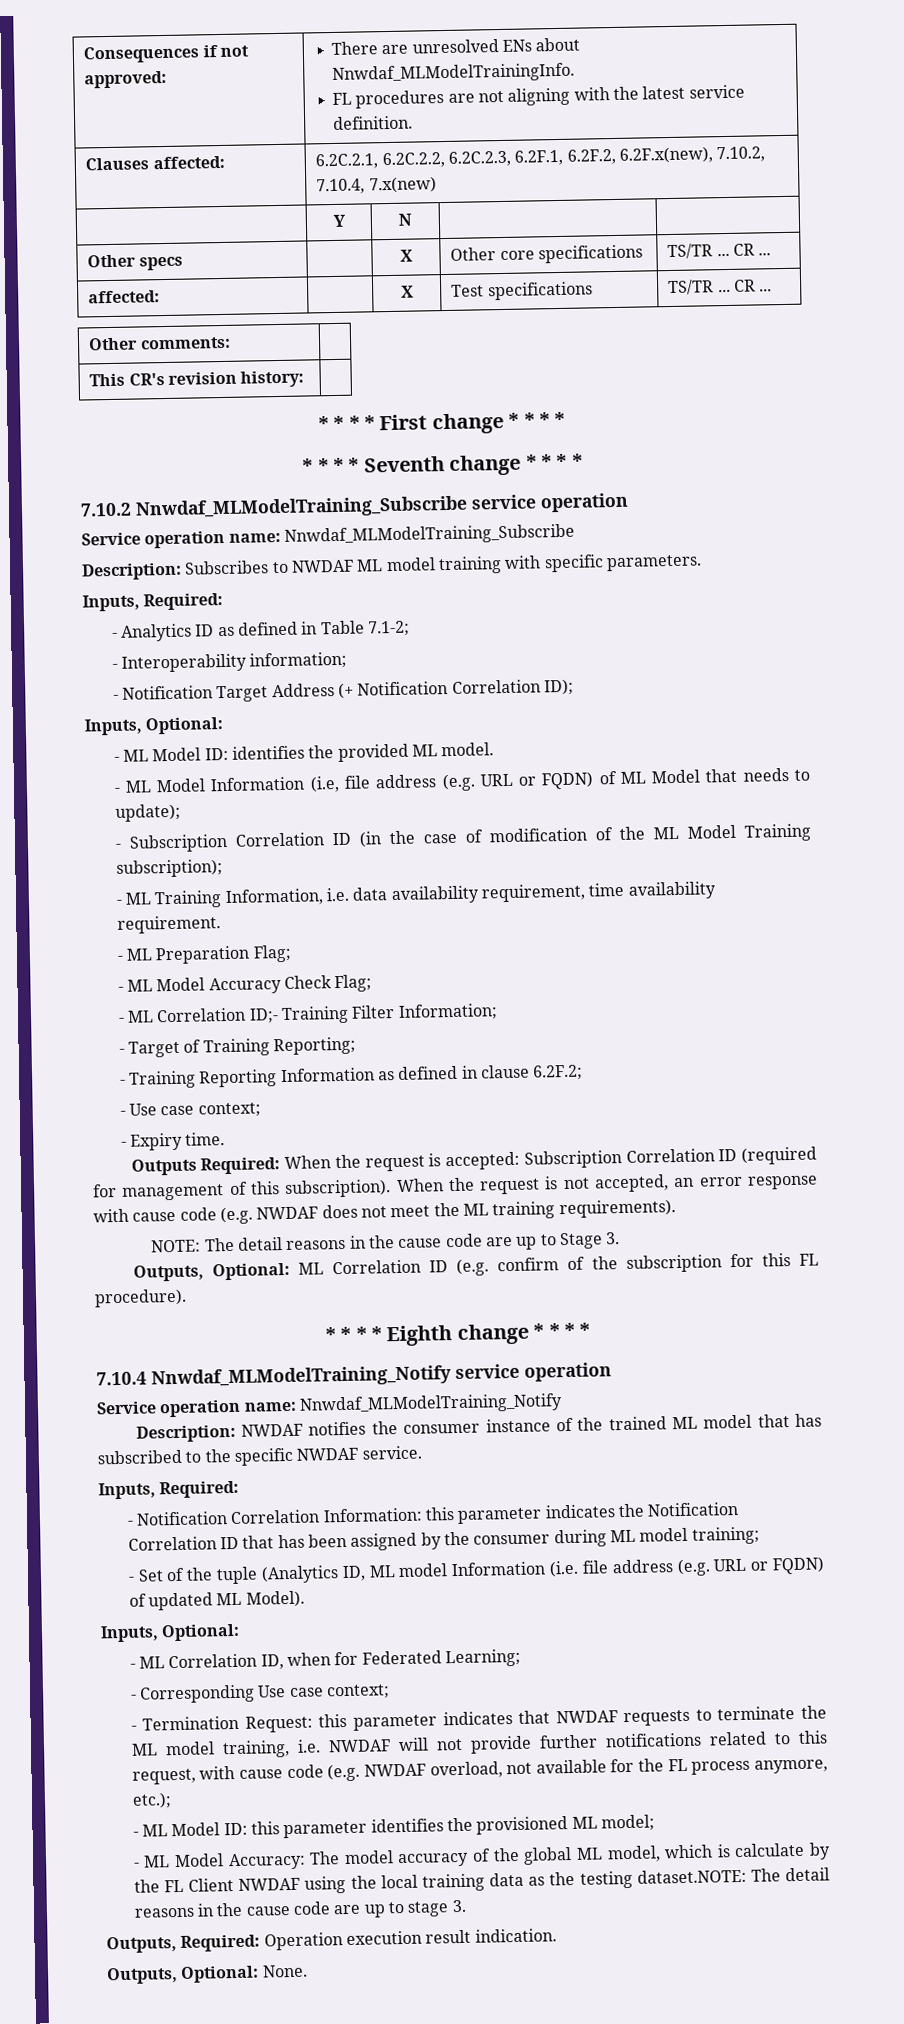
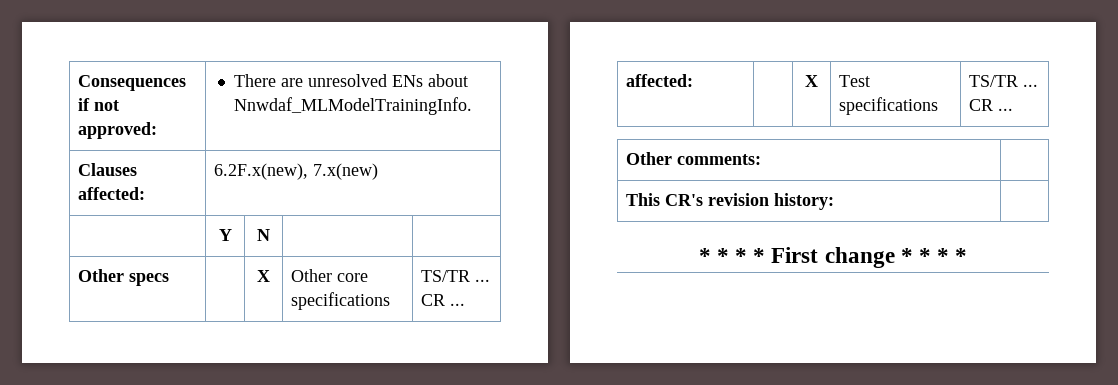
[332,84,745,109] [333,115,414,130] [85,155,225,171] [315,146,766,170] [316,178,366,195] // FL procedures are not aligning with the latest service definition. // Clauses affected: | 6.2C.2.1, 6.2C.2.2, 6.2C.2.3, 6.2F.1, 6.2F.2, 6.2F.x(new), 7.10.2, 7.10.4, -> [78,163,138,176] [78,187,146,200] [214,163,309,180] // Clauses affected: | 6.2F.x(new),
[302,453,583,476] [80,492,629,520] [81,523,575,549] [81,554,702,581] [82,593,224,612] [111,620,410,642] [111,651,348,673] [112,678,574,703] [84,717,224,736] [113,742,495,762] [113,767,810,793] [114,803,181,822] [114,823,813,853] [115,859,223,878] [115,881,717,909] [116,915,221,934] [116,944,292,965] [117,974,373,995] [118,1003,498,1025] [118,1036,356,1058] [119,1064,584,1089] [119,1102,261,1118] [120,1132,226,1151] [130,1146,817,1176] [93,1174,818,1201] [93,1199,676,1225] [151,1232,621,1253] [132,1253,819,1282] [94,1288,187,1308] [324,1322,591,1347] [96,1362,612,1389] [96,1393,563,1418] [135,1413,822,1443] [97,1445,422,1466] [98,1480,240,1500] [127,1501,739,1526] [127,1526,760,1551] [128,1556,825,1585] [128,1590,305,1611] [100,1623,241,1643] [129,1648,521,1670] [130,1684,390,1704] [130,1705,828,1733] [130,1730,828,1759] [131,1758,828,1785] [131,1792,172,1809] [132,1814,655,1839] [133,1842,832,1871] [133,1867,830,1894] [133,1899,467,1918] [106,1928,557,1954] [106,1964,308,1985] // * * * * Seventh change * * * * // 7.10.2 Nnwdaf_MLModelTraining_Subscribe service operation // Service operation name: Nnwdaf_MLModelTraining_Subscribe // Description: Subscribes to NWDAF ML model training with specific parameters. // Inputs, Required: // - Analytics ID as defined in Table 7.1-2; // - Interoperability information; // - Notification Target Address (+ Notification Correlation ID); // Inputs, Optional: // - ML Model ID: identifies the provided ML model. // - ML Model Information (i.e, file address (e.g. URL or FQDN) of ML Model that needs to update); // - Subscription Correlation ID (in the case of modification of the ML Model Training subscription); // - ML Training Information, i.e. data availability requirement, time availability requirement. // - ML Preparation Flag; // - ML Model Accuracy Check Flag; // - ML Correlation ID;- Training Filter Information; // - Target of Training Reporting; // - Training Reporting Information as defined in clause 6.2F.2; // - Use case context; // - Expiry time. // Outputs Required: When the request is accepted: Subscription Correlation ID (required for management of this subscription). When the request is not accepted, an error response with cause code (e.g. NWDAF does not meet the ML training requirements). // NOTE: The detail reasons in the cause code are up to Stage 3. // Outputs, Optional: ML Correlation ID (e.g. confirm of the subscription for this FL procedure). // * * * * Eighth change * * * * // 7.10.4 Nnwdaf_MLModelTraining_Notify service operation // Service operation name: Nnwdaf_MLModelTraining_Notify // Description: NWDAF notifies the consumer instance of the trained ML model that has subscribed to the specific NWDAF service. // Inputs, Required: // - Notification Correlation Information: this parameter indicates the Notification Correlation ID that has been assigned by the consumer during ML model training; // - Set of the tuple (Analytics ID, ML model Information (i.e. file address (e.g. URL or FQDN) of updated ML Model). // Inputs, Optional: // - ML Correlation ID, when for Federated Learning; // - Corresponding Use case context; // - Termination Request: this parameter indicates that NWDAF requests to terminate the ML model training, i.e. NWDAF will not provide further notifications related to this request, with cause code (e.g. NWDAF overload, not available for the FL process anymore, etc.); // - ML Model ID: this parameter identifies the provisioned ML model; // - ML Model Accuracy: The model accuracy of the global ML model, which is calculate by the FL Client NWDAF using the local training data as the testing dataset.NOTE: The detail reasons in the cause code are up to stage 3. // Outputs, Required: Operation execution result indication. // Outputs, Optional: None. -> (968, 255) none

